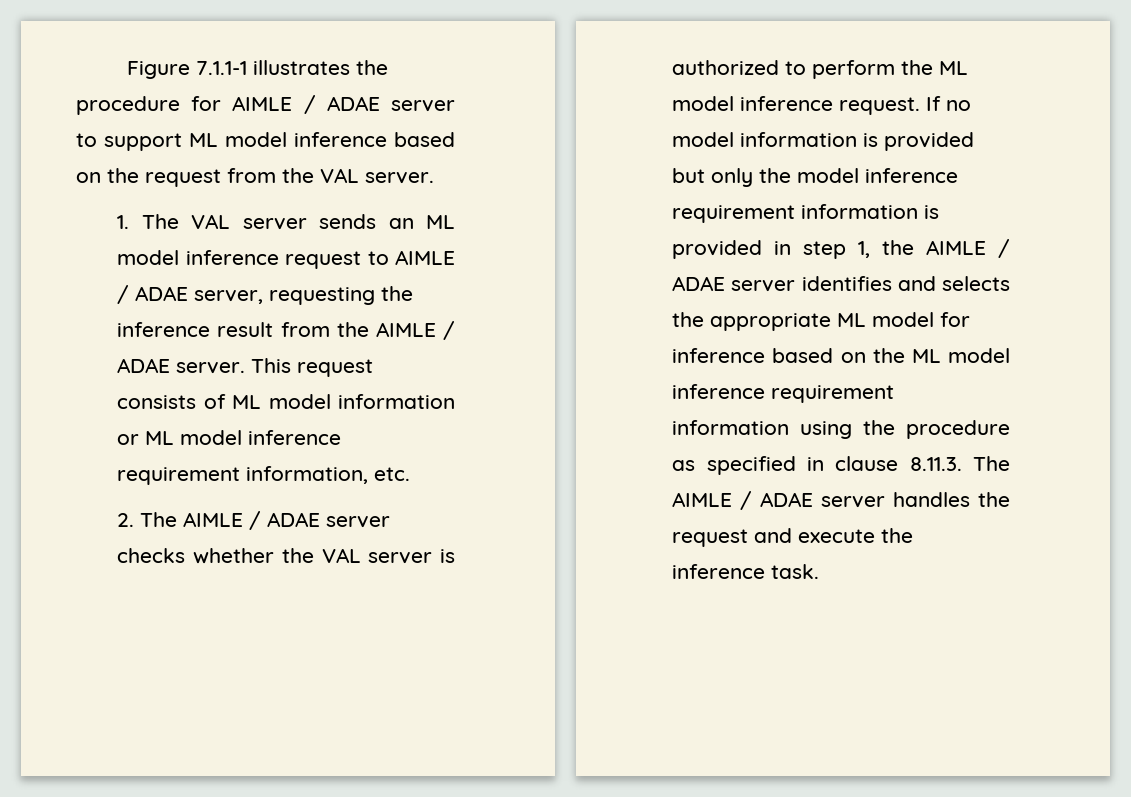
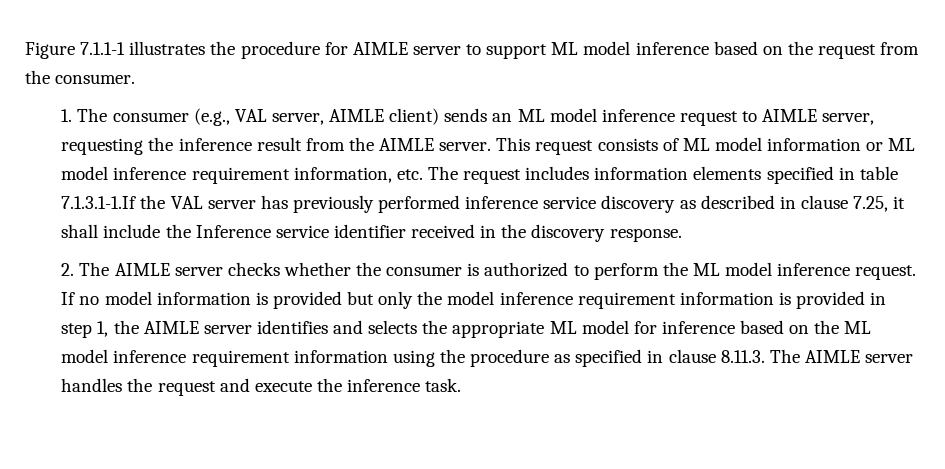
[303,95,380,114] / ADAE -> (408, 48) none
[320,168,434,184] VAL server. -> [55,74,136,84] consumer.
[191,214,307,230] VAL server -> [112,108,440,126] consumer (e.g., VAL server, AIMLE client)
[117,285,189,304] / ADAE -> (818, 115) none
[442,321,455,340] [117,358,171,373] / ADAE -> (435, 144) none
(411, 474) none -> [427,166,898,184] [61,195,906,213] [61,224,682,242] The request includes information elements specified in table 7.1.3.1-1.If the VAL server has previously performed inference service discovery as described in clause 7.25, it shall include the Inference service identifier received in the discovery response.
[249,511,321,530] / ADAE -> (170, 269) none
[321,548,433,564] VAL server -> [386,266,463,276] consumer
[998,239,1010,258] [672,276,726,291] / ADAE -> (199, 327) none
[740,491,814,510] / ADAE -> (860, 356) none

